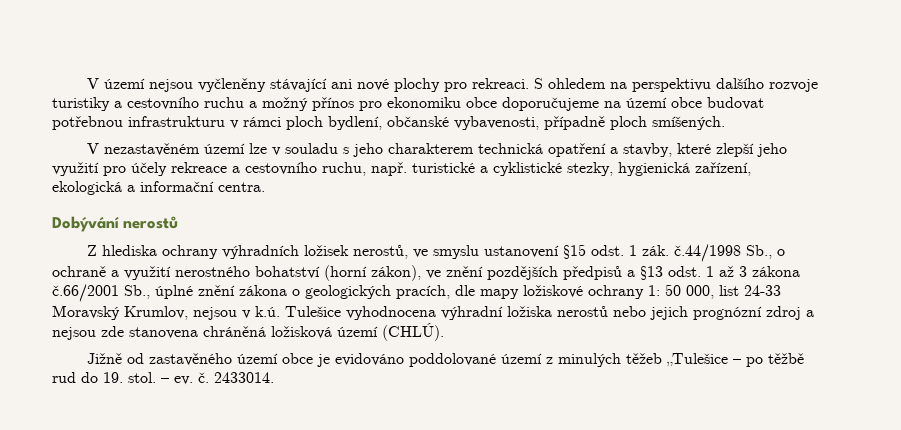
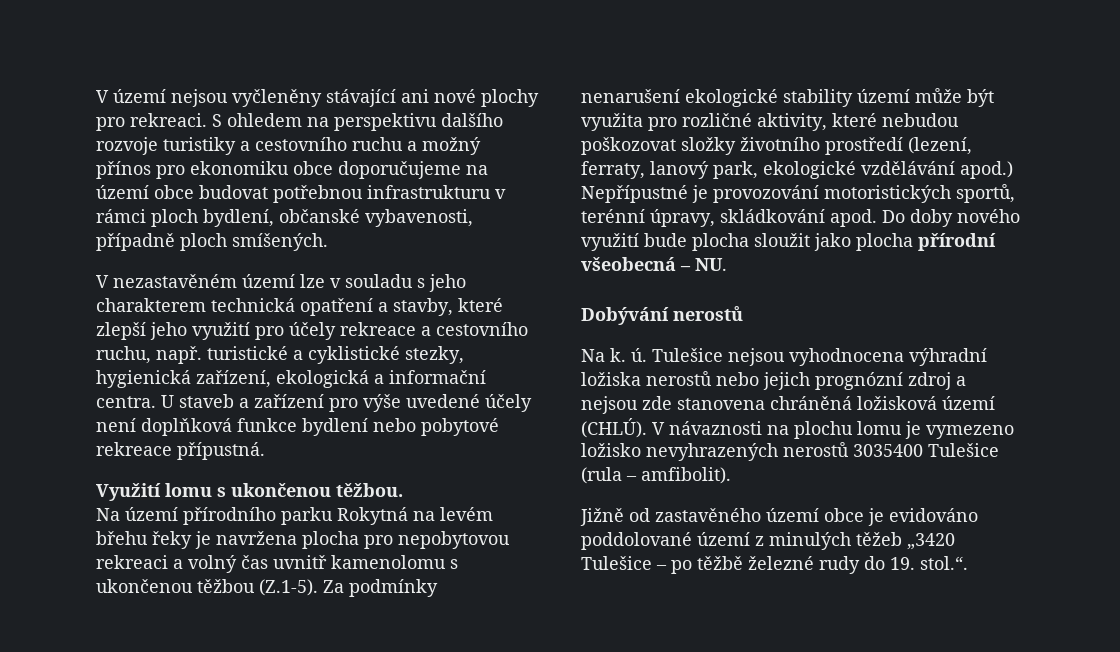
[52,216,179,232] [87,244,786,262] [52,265,800,281] [52,284,781,302] [52,305,341,320] // Dobývání nerostů // Z hlediska ochrany výhradních ložisek nerostů, ve smyslu ustanovení §15 odst. 1 zák. č.44/1998 Sb., o ochraně a využití nerostného bohatství (horní zákon), ve znění pozdějších předpisů a §13 odst. 1 až 3 zákona č.66/2001 Sb., úplné znění zákona o geologických pracích, dle mapy ložiskové ochrany 1: 50 000, list 24-33 Moravský Krumlov, nejsou v k.ú. Tulešice -> [161,394,532,412] [96,418,499,436] [96,442,265,460] [96,483,403,501] [96,507,493,525] [96,531,510,549] [96,555,458,573] [96,579,438,597] [581,88,994,107] [581,113,959,131] [581,137,972,155] [581,161,1013,179] [581,184,1015,203] [581,209,1020,227] [581,233,996,251] [581,257,727,271] [581,306,743,325] [581,348,785,366] U staveb a zařízení pro výše uvedené účely není doplňková funkce bydlení nebo pobytové rekreace přípustná. // Využití lomu s ukončenou těžbou. // Na území přírodního parku Rokytná na levém břehu řeky je navržena plocha pro nepobytovou rekreaci a volný čas uvnitř kamenolomu s ukončenou těžbou (Z.1-5). Za podmínky nenarušení ekologické stability území může být využita pro rozličné aktivity, které nebudou poškozovat složky životního prostředí (lezení, ferraty, lanový park, ekologické vzdělávání apod.) Nepřípustné je provozování motoristických sportů, terénní úpravy, skládkování apod. Do doby nového využití bude plocha sloužit jako plocha přírodní všeobecná – NU. // Dobývání nerostů // Na k. ú. Tulešice nejsou
(444, 332) none -> [652,421,1014,439] [581,442,999,461] [581,467,731,484] V návaznosti na plochu lomu je vymezeno ložisko nevyhrazených nerostů 3035400 Tulešice (rula – amfibolit).
[667,353,729,367] „Tulešice -> [907,533,955,550] [581,556,652,570] „3420 Tulešice
[52,372,274,385] rud do 19. stol. – ev. č. 2433014. -> [748,556,968,574] železné rudy do 19. stol.“.

